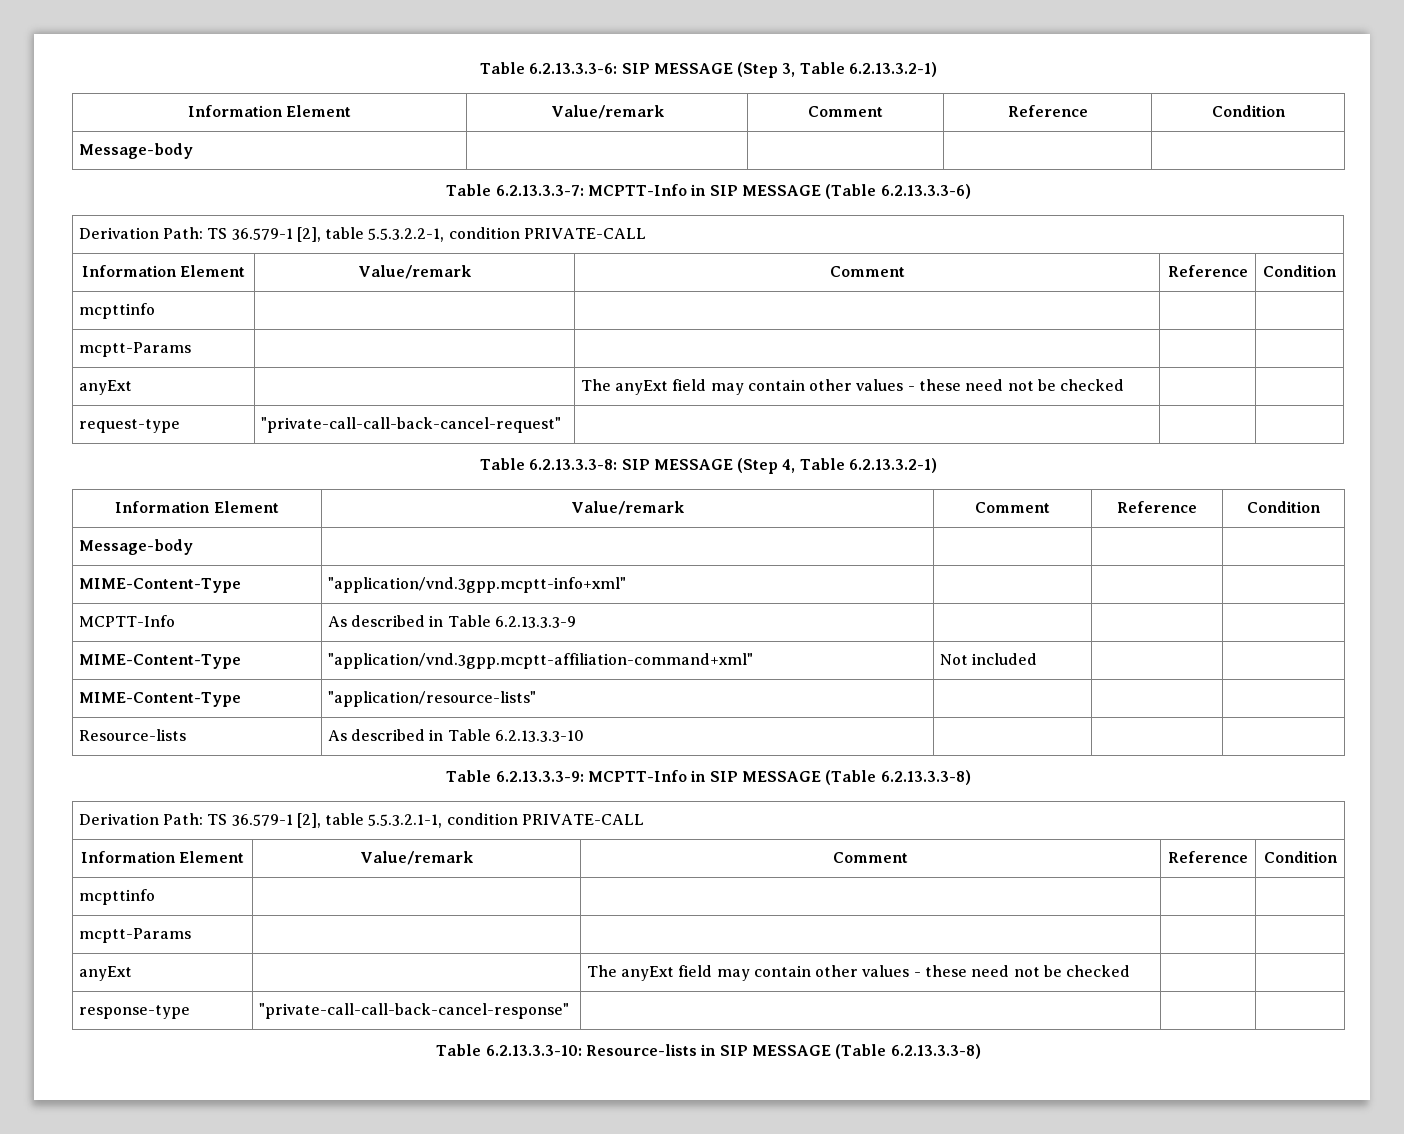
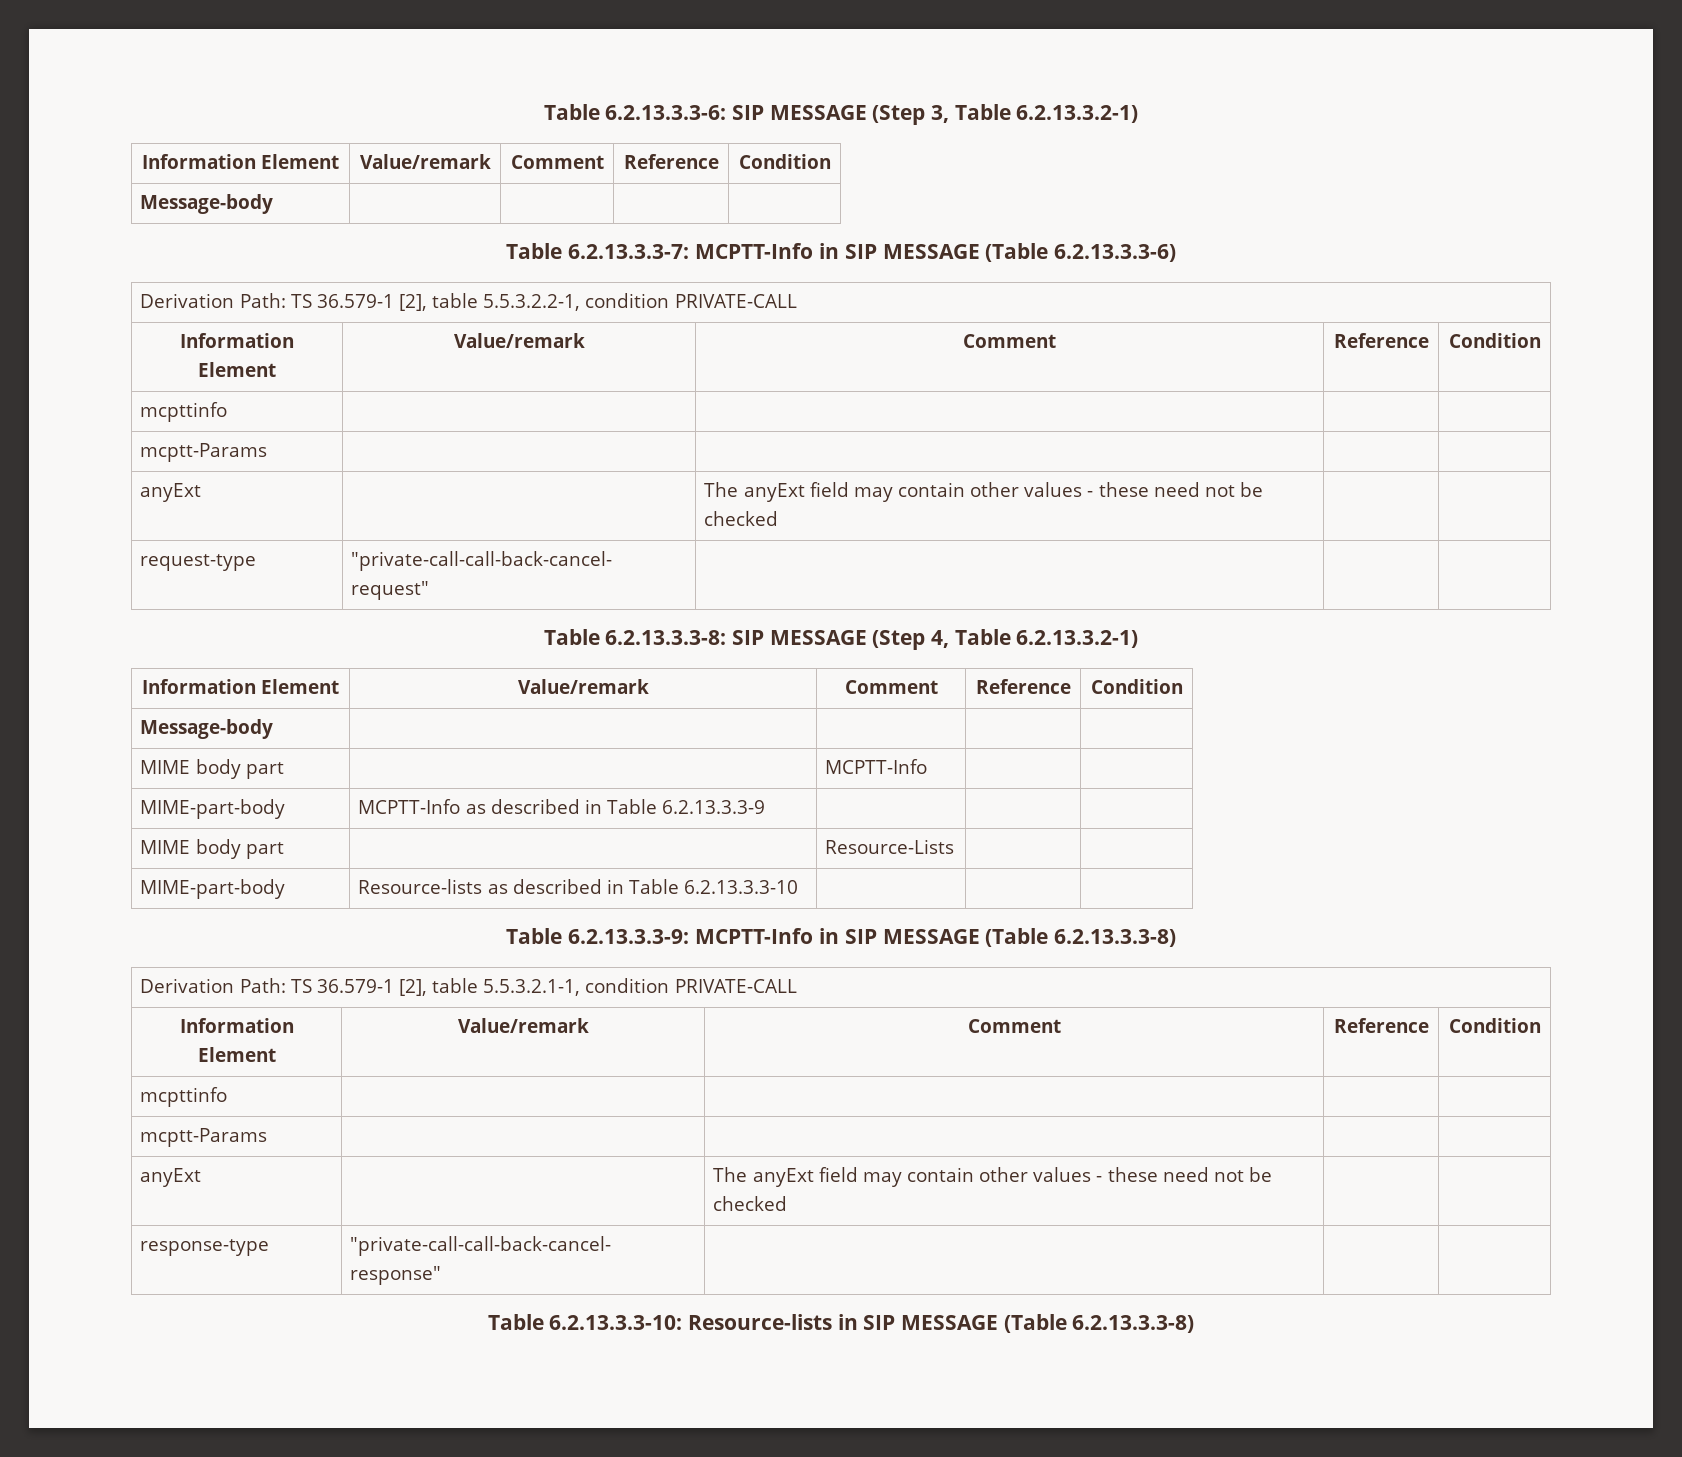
[78,578,241,593] [327,577,626,593] [78,615,175,627] [327,616,347,627] MIME-Content-Type | "application/vnd.3gpp.mcptt-info+xml" | | | // MCPTT-Info | As -> [140,759,284,779] [825,759,928,774] [140,799,286,819] [358,799,486,814] MIME body part | | MCPTT-Info | | // MIME-part-body | MCPTT-Info as
[78,654,241,669] [327,653,753,669] [939,653,1037,665] [78,692,241,707] [327,691,536,707] [78,729,186,741] [327,730,347,741] MIME-Content-Type | "application/vnd.3gpp.mcptt-affiliation-command+xml" | Not included | | // MIME-Content-Type | "application/resource-lists" | | | // Resource-lists | As -> [140,839,284,859] [825,839,955,854] [140,879,286,899] [358,879,508,894] MIME body part | | Resource-Lists | | // MIME-part-body | Resource-lists as

